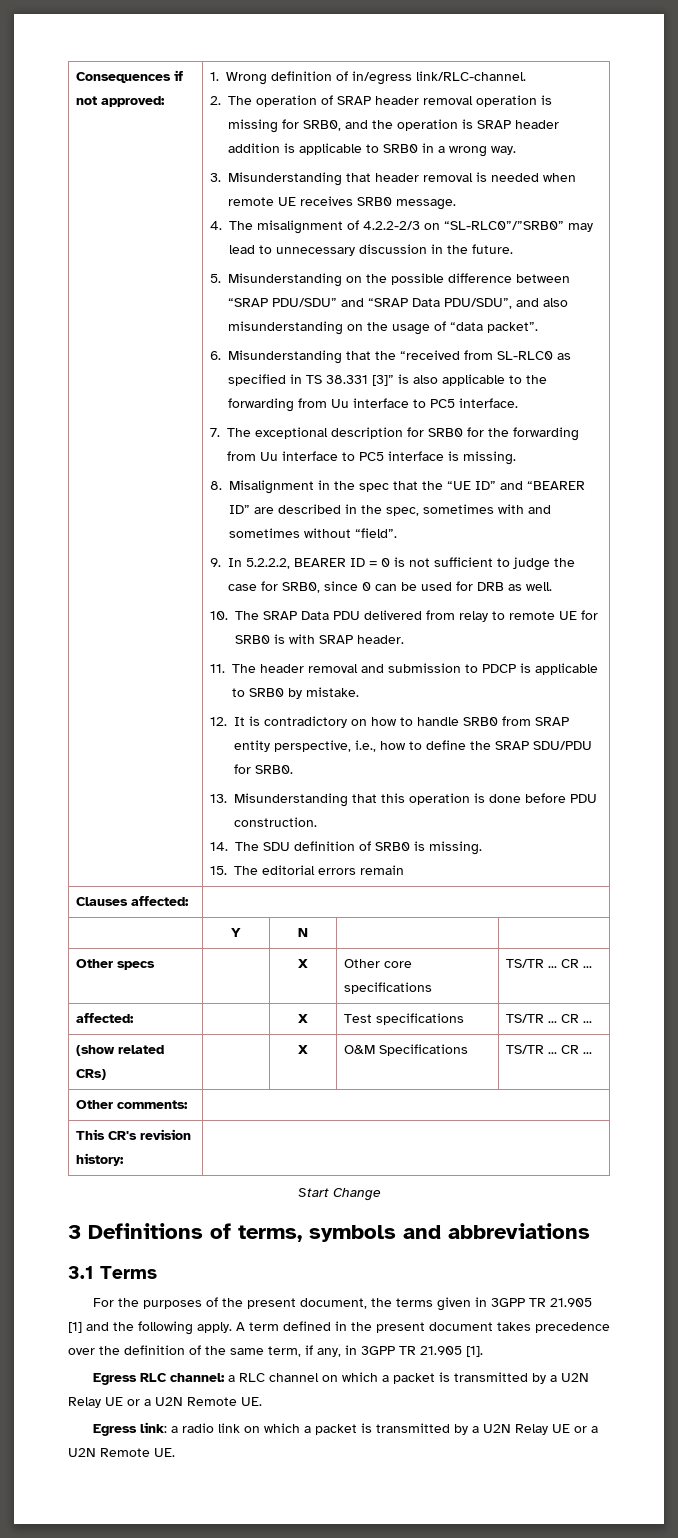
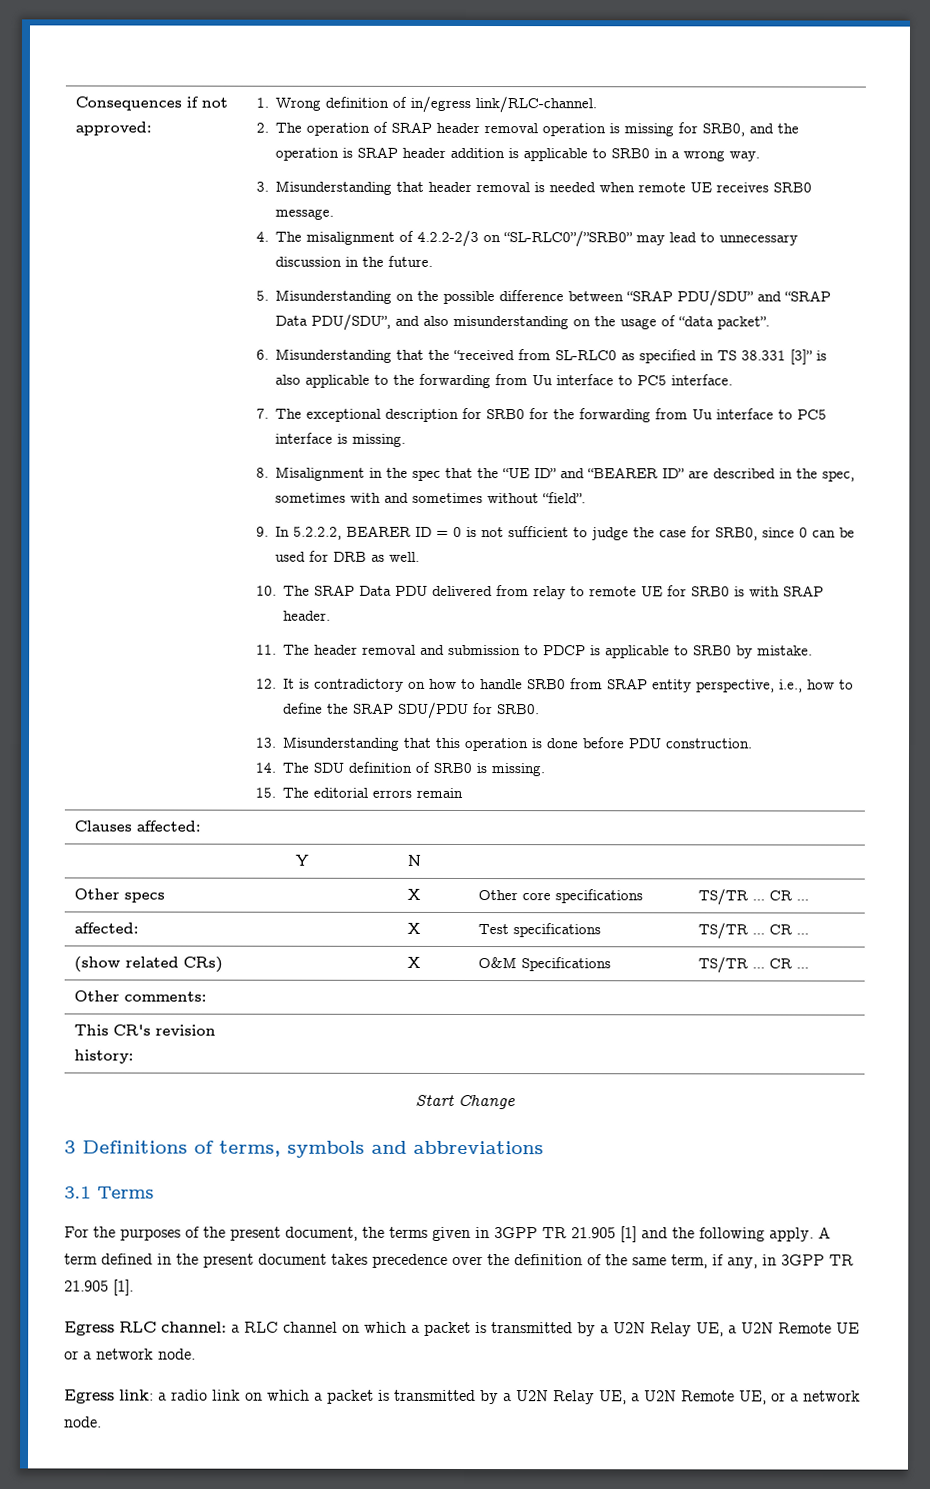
[105,1397,262,1406] UE or a U2N Remote UE. -> [696,1322,860,1337] [64,1348,196,1360] UE, a U2N Remote UE or a network node.
[552,1424,599,1433] [68,1448,175,1457] UE or a U2N Remote UE. -> [599,1390,861,1405] [64,1416,102,1428] UE, a U2N Remote UE, or a network node.

